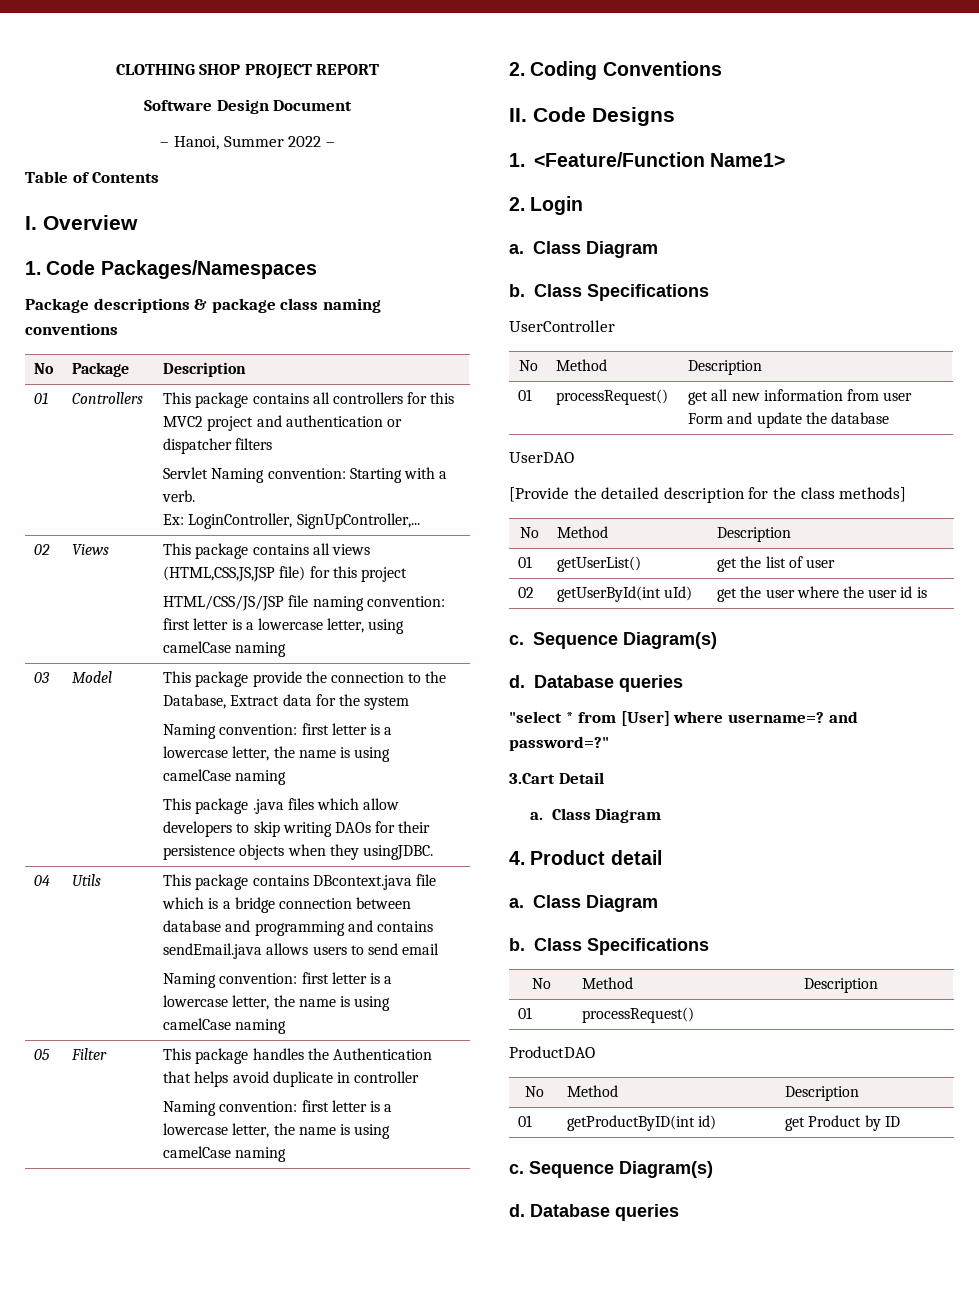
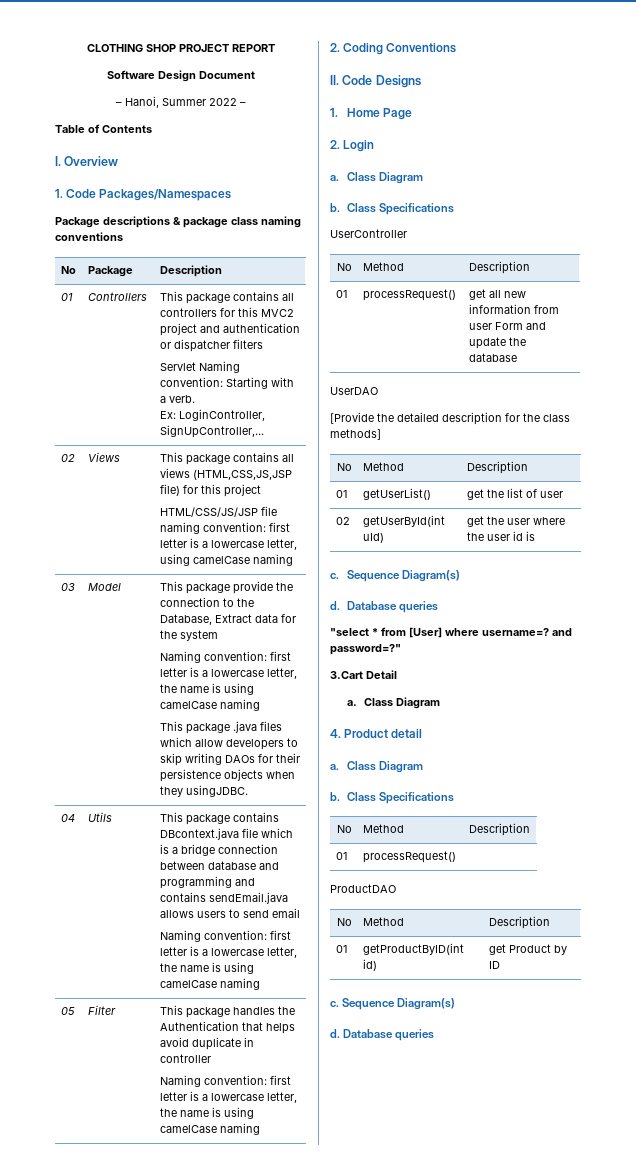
[533,152,785,167] <Feature/Function Name1> -> [346,108,413,120] Home Page

